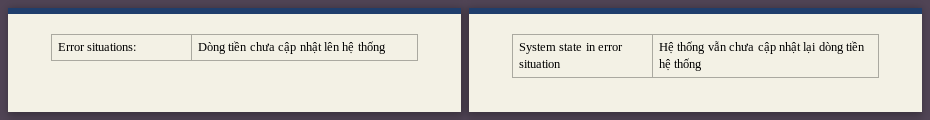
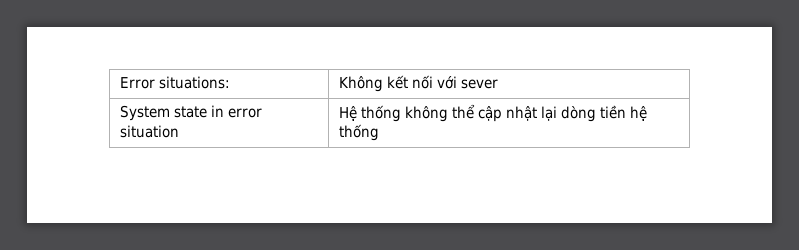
[197,41,386,54] Dòng tiền chưa cập nhật lên hệ thống -> [338,75,499,92] Không kết nối với sever
[707,41,755,51] vẫn chưa -> [405,104,476,122] không thể

